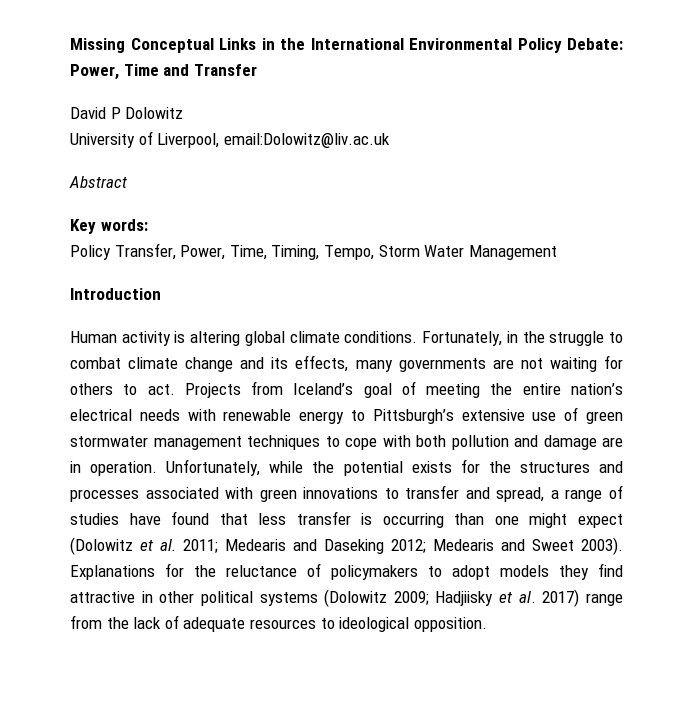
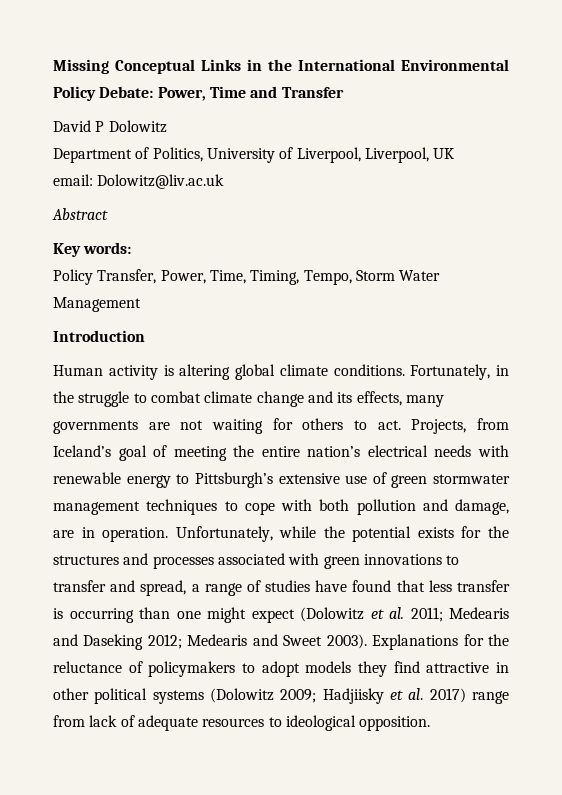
[70,131,390,148] University of Liverpool, email:Dolowitz@liv.ac.uk -> [53,147,455,163] [53,174,225,189] Department of Politics, University of Liverpool, Liverpool, UK // email: Dolowitz@liv.ac.uk
[184,383,241,398] Projects -> [411,419,467,434] Projects,
[543,435,597,450] damage -> [455,499,509,515] damage,
[106,617,129,629] the -> (85, 721) none

